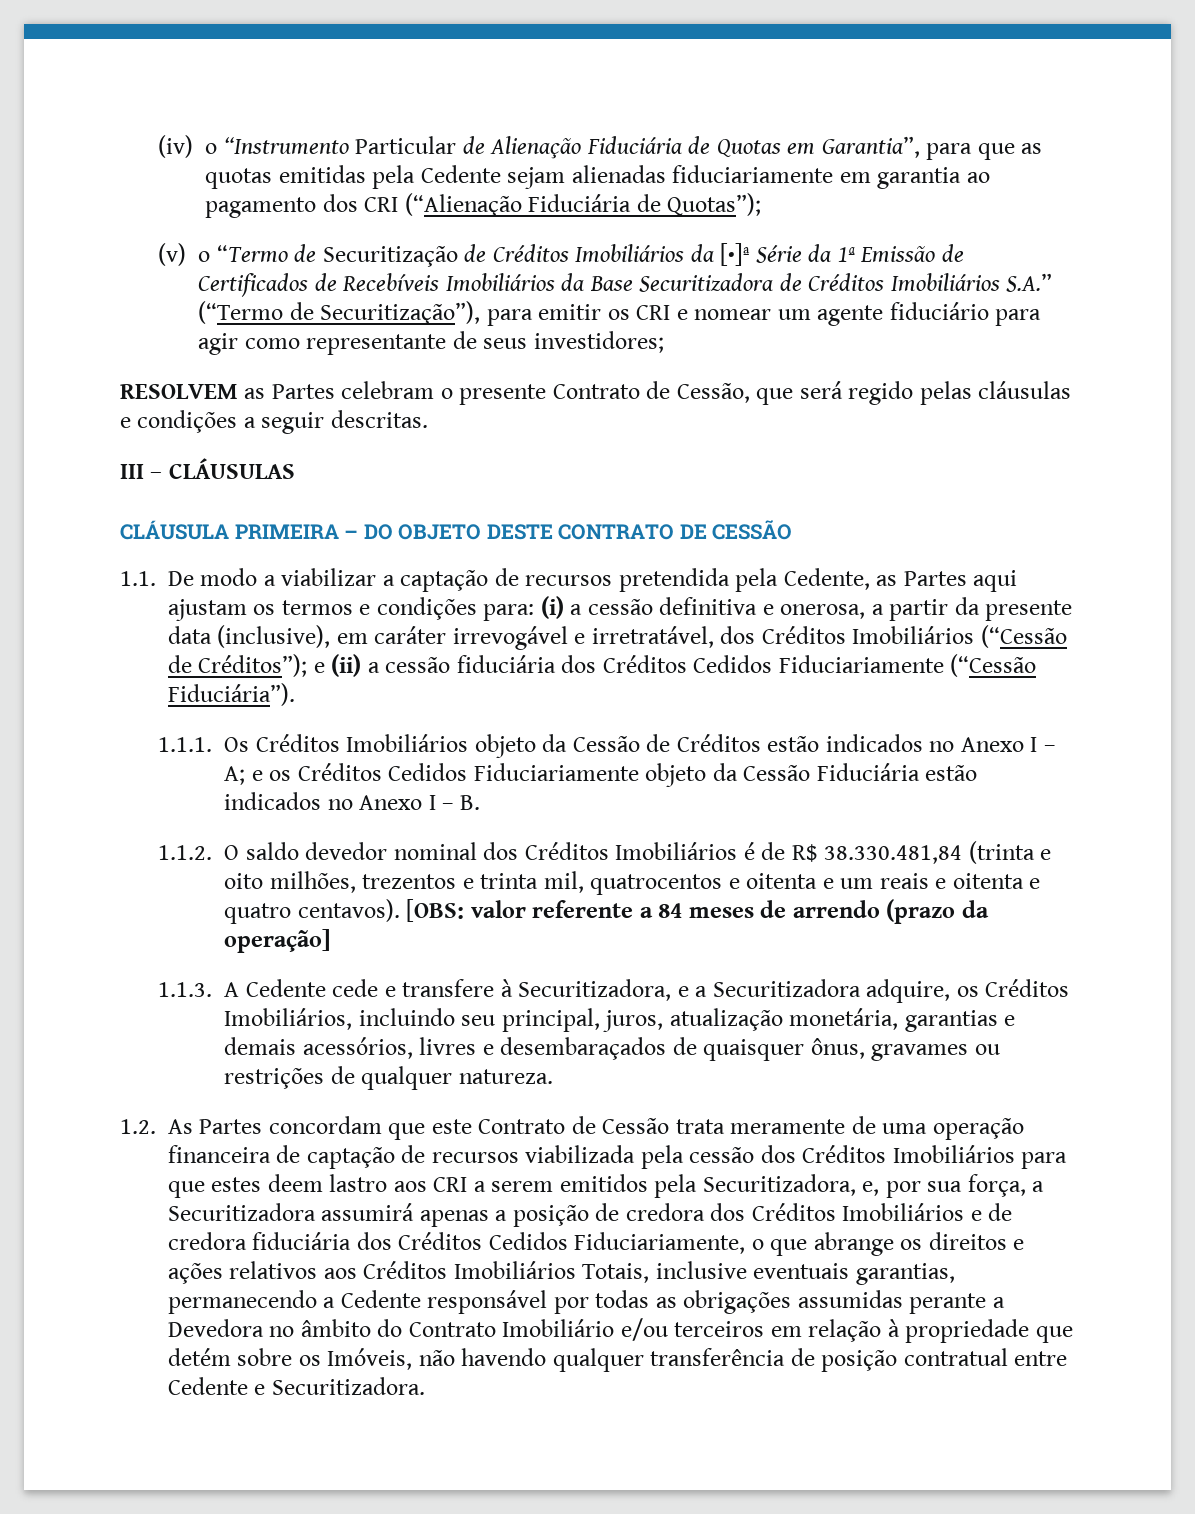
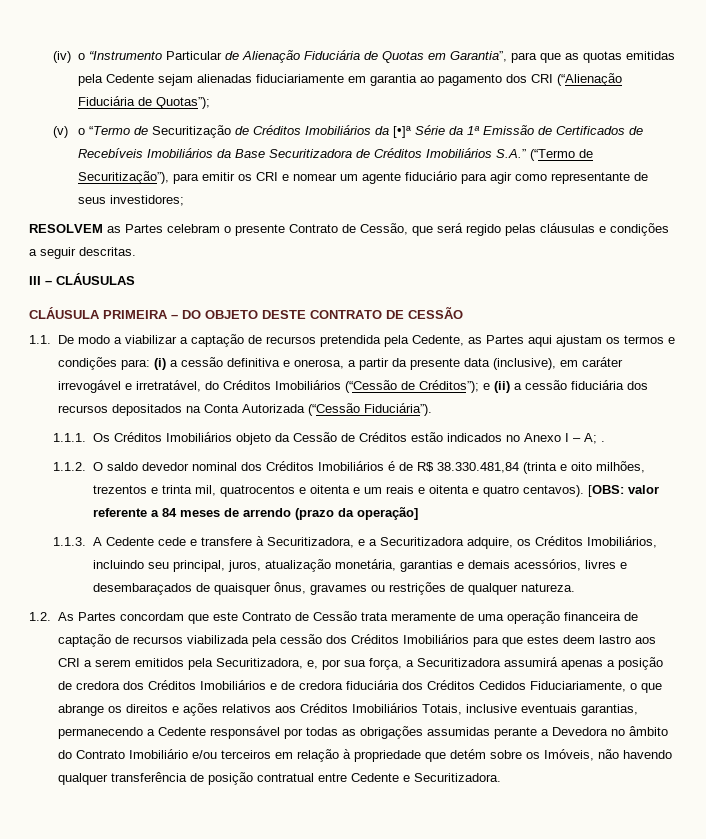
[720,626,756,644] dos -> [204,381,219,390] do
[602,655,944,673] Créditos Cedidos Fiduciariamente -> [57,404,305,416] recursos depositados na Conta Autorizada
[251,763,978,787] [224,792,480,810] e os Créditos Cedidos Fiduciariamente objeto da Cessão Fiduciária estão indicados no Anexo I – B. -> [600,441,605,442] .

